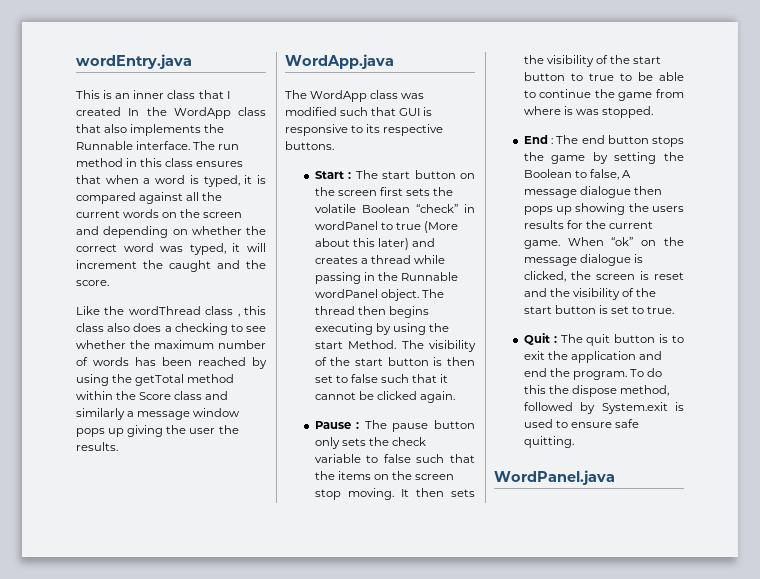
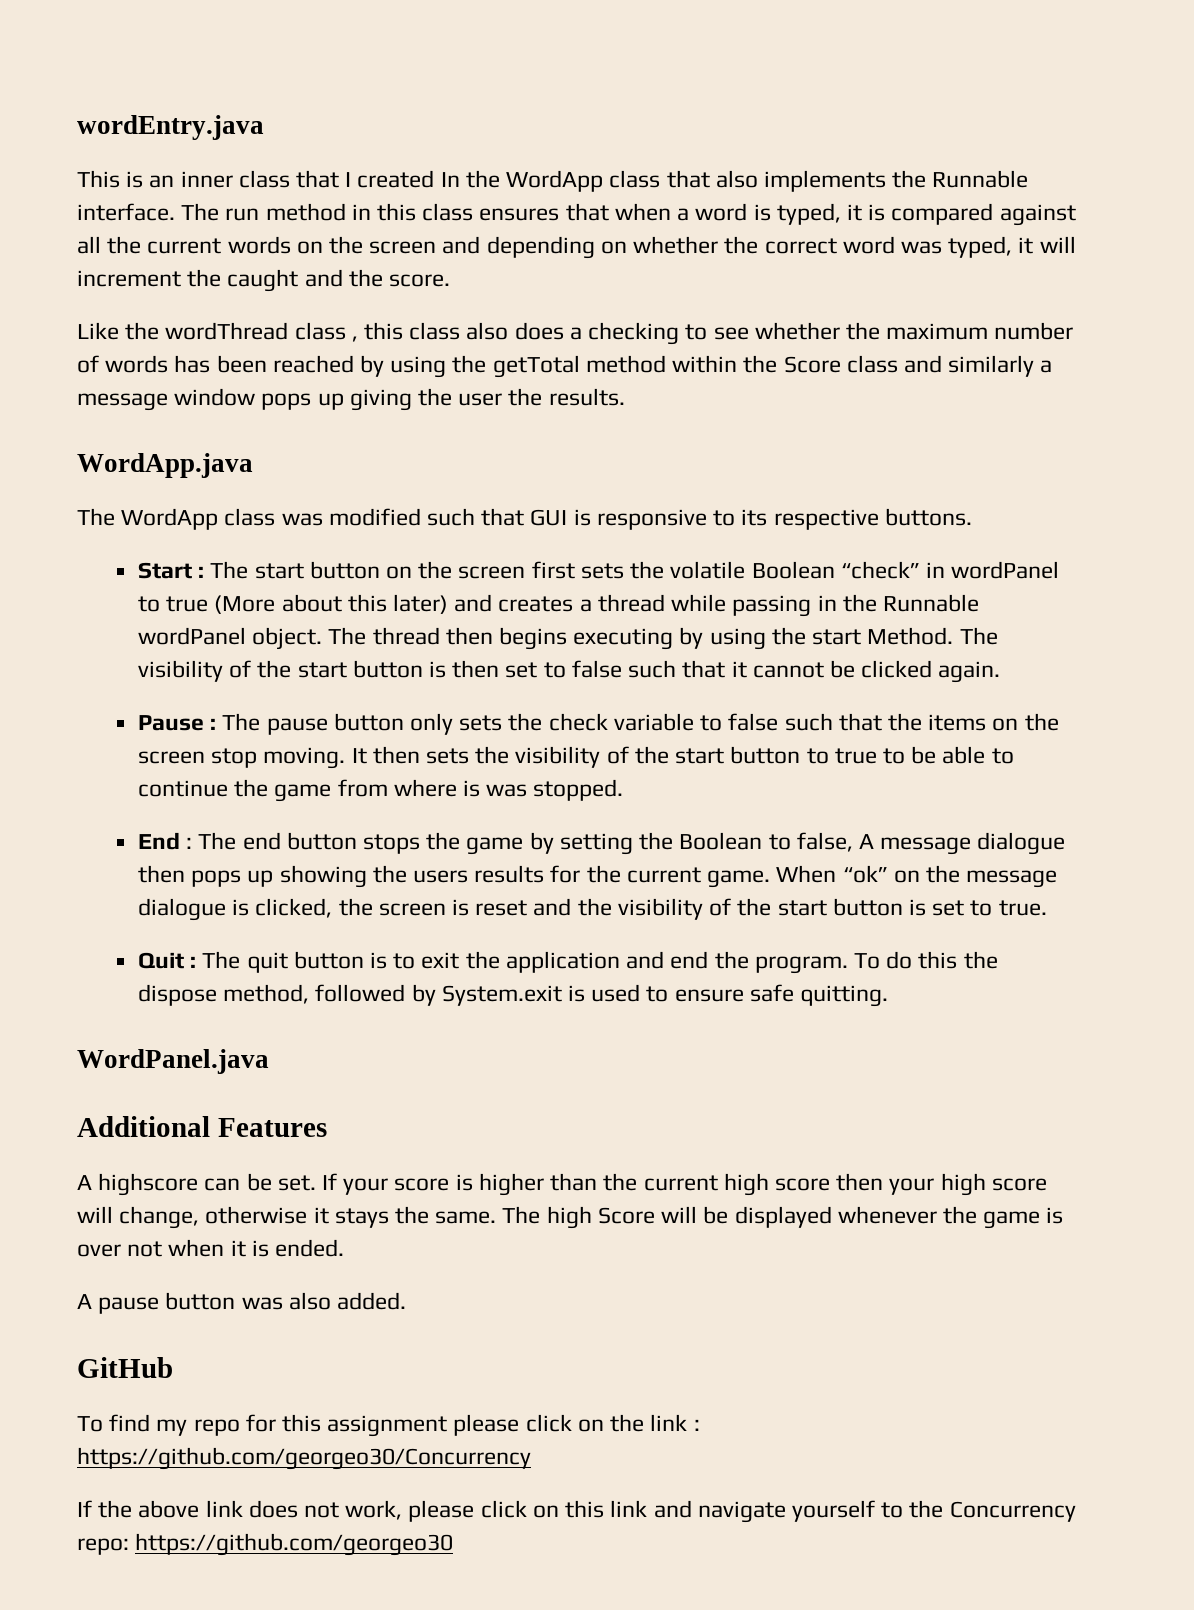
(615, 477) none -> [77,1116,327,1137] [77,1173,1047,1196] [77,1206,1064,1229] [77,1239,345,1257] [77,1292,407,1314] [77,1357,173,1378] [77,1414,700,1437] [77,1447,531,1470] [77,1500,1076,1523] [77,1533,454,1556] // Additional Features // A highscore can be set. If your score is higher than the current high score then your high score will change, otherwise it stays the same. The high Score will be displayed whenever the game is over not when it is ended. // A pause button was also added. // GitHub // To find my repo for this assignment please click on the link : https://github.com/georgeo30/Concurrency // If the above link does not work, please click on this link and navigate yourself to the Concurrency repo: https://github.com/georgeo30

